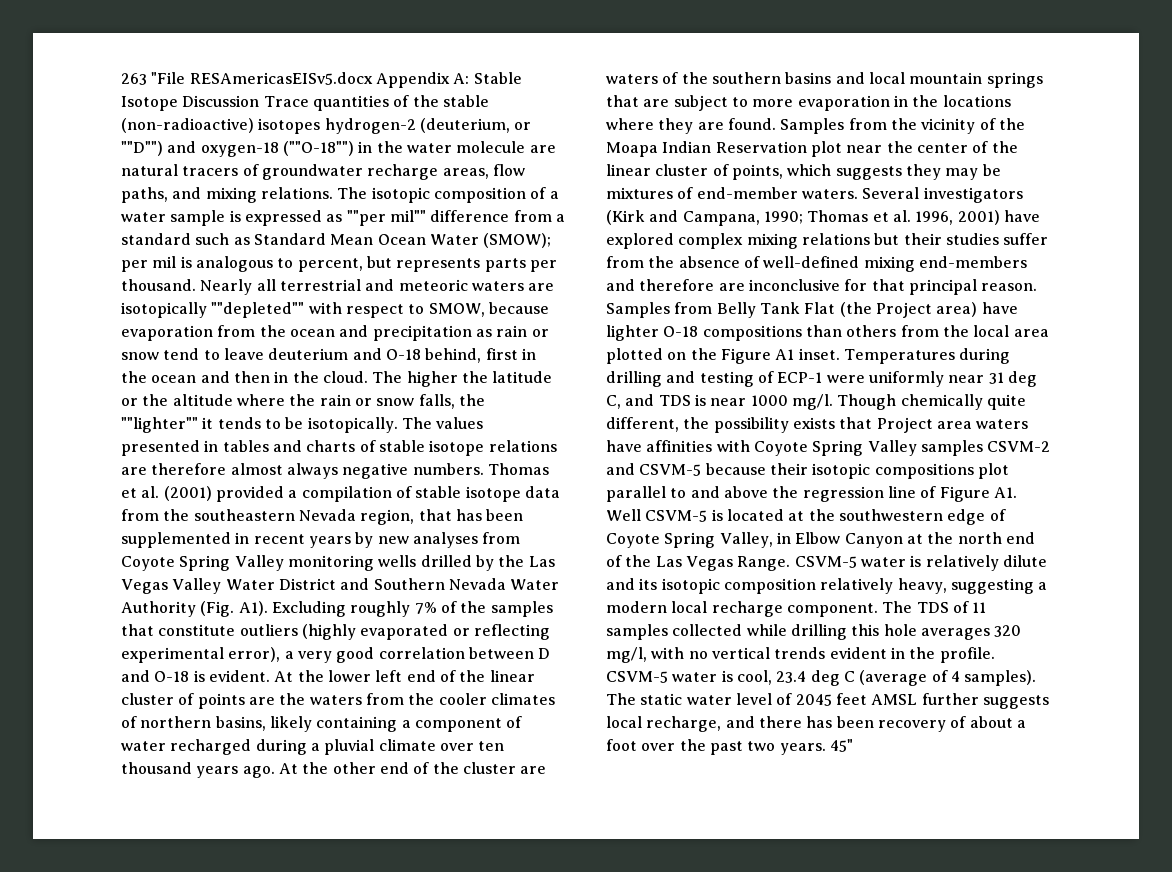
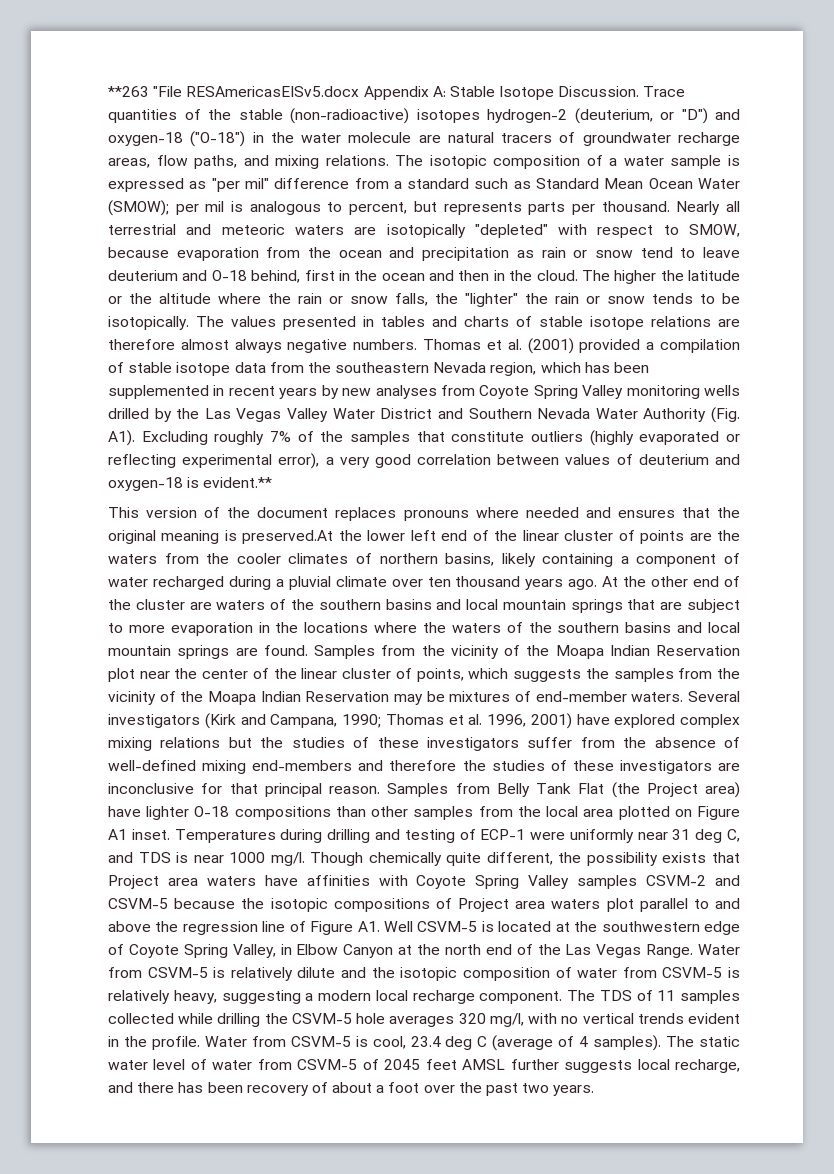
[121,73,147,85] 263 -> [108,86,149,97] **263
[182,95,260,107] Discussion -> [558,86,640,97] Discussion.
[121,141,354,157] ""D"") and oxygen-18 (""O-18"") -> [681,108,740,124] [108,131,246,147] "D") and oxygen-18 ("O-18")
[346,210,426,226] ""per mil"" -> [211,178,269,192] "per mil"
[211,302,305,318] ""depleted"" -> [474,224,548,238] "depleted"
[121,417,214,433] ""lighter"" it -> [465,293,645,307] "lighter" the rain or snow
[418,509,452,521] that -> [540,362,581,373] which
[538,648,551,659] [121,670,294,682] D and O-18 is evident. At -> [565,454,740,465] [108,477,273,491] [108,507,740,521] [108,530,334,544] values of deuterium and oxygen-18 is evident.** // This version of the document replaces pronouns where needed and ensures that the original meaning is preserved.At
[658,118,694,134] they -> [423,622,740,633] [108,645,230,659] the waters of the southern basins and local mountain springs
[905,164,941,180] they -> [585,668,740,682] [108,691,390,705] the samples from the vicinity of the Moapa Indian Reservation
[903,233,999,245] their studies -> [260,737,519,751] the studies of these investigators
(715, 285) none -> [462,760,712,774] the studies of these investigators
[846,325,897,337] others -> [371,806,474,820] other samples
[690,348,717,360] the -> (692, 813) none
[769,463,808,475] their -> [241,898,265,909] the
(974, 471) none -> [435,898,601,912] of Project area waters
[794,556,906,568] CSVM-5 water -> [698,944,740,955] [108,967,208,978] Water from CSVM-5
[639,578,816,594] its isotopic composition -> [371,967,741,981] the isotopic composition of water from CSVM-5 is
[851,624,880,636] this -> [264,1013,352,1024] the CSVM-5
[606,671,718,683] CSVM-5 water -> [204,1036,351,1047] Water from CSVM-5
(793, 699) none -> [212,1059,379,1070] water from CSVM-5 of
[829,739,853,752] 45" -> (595, 1090) none

